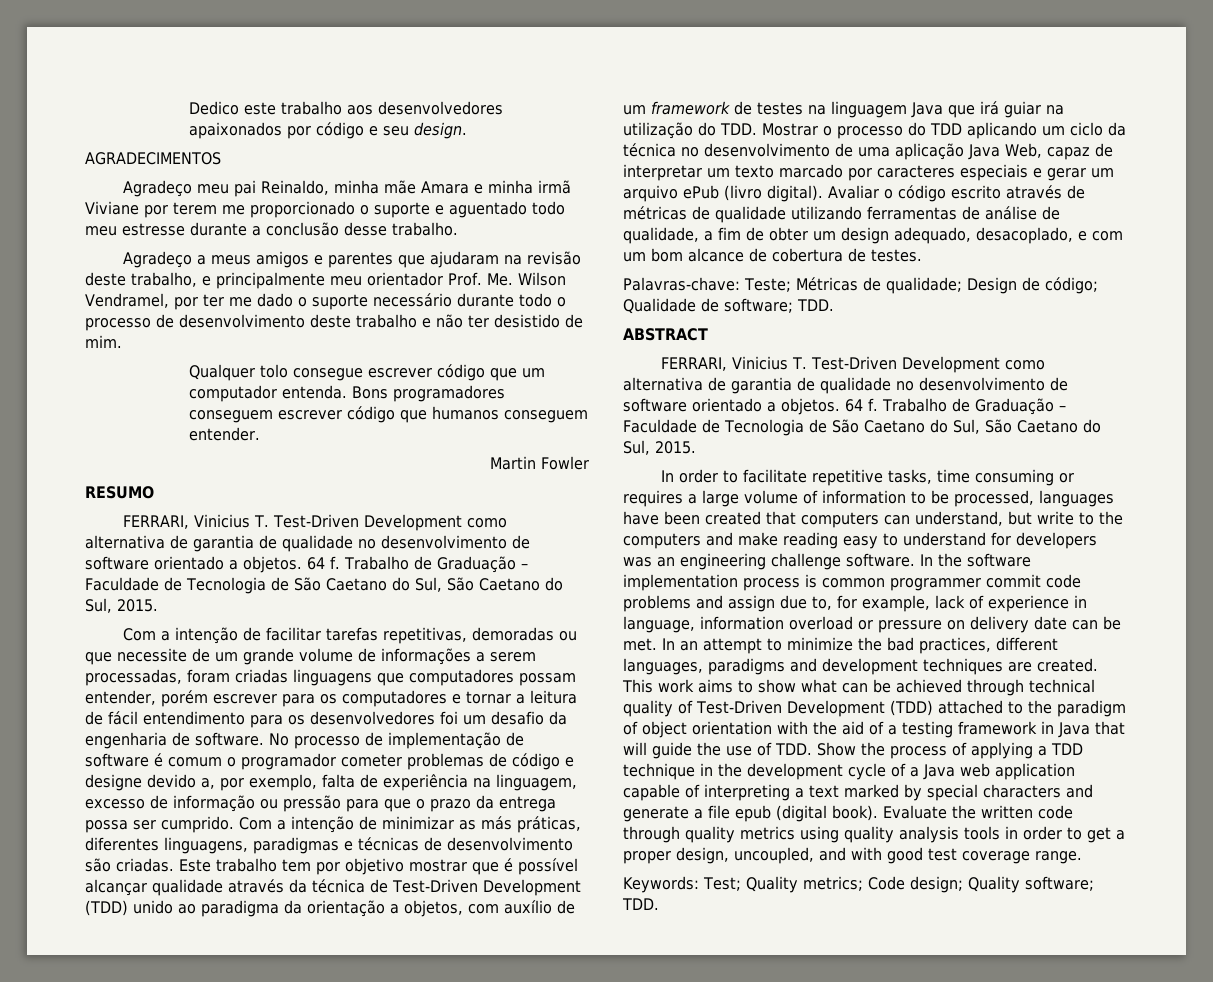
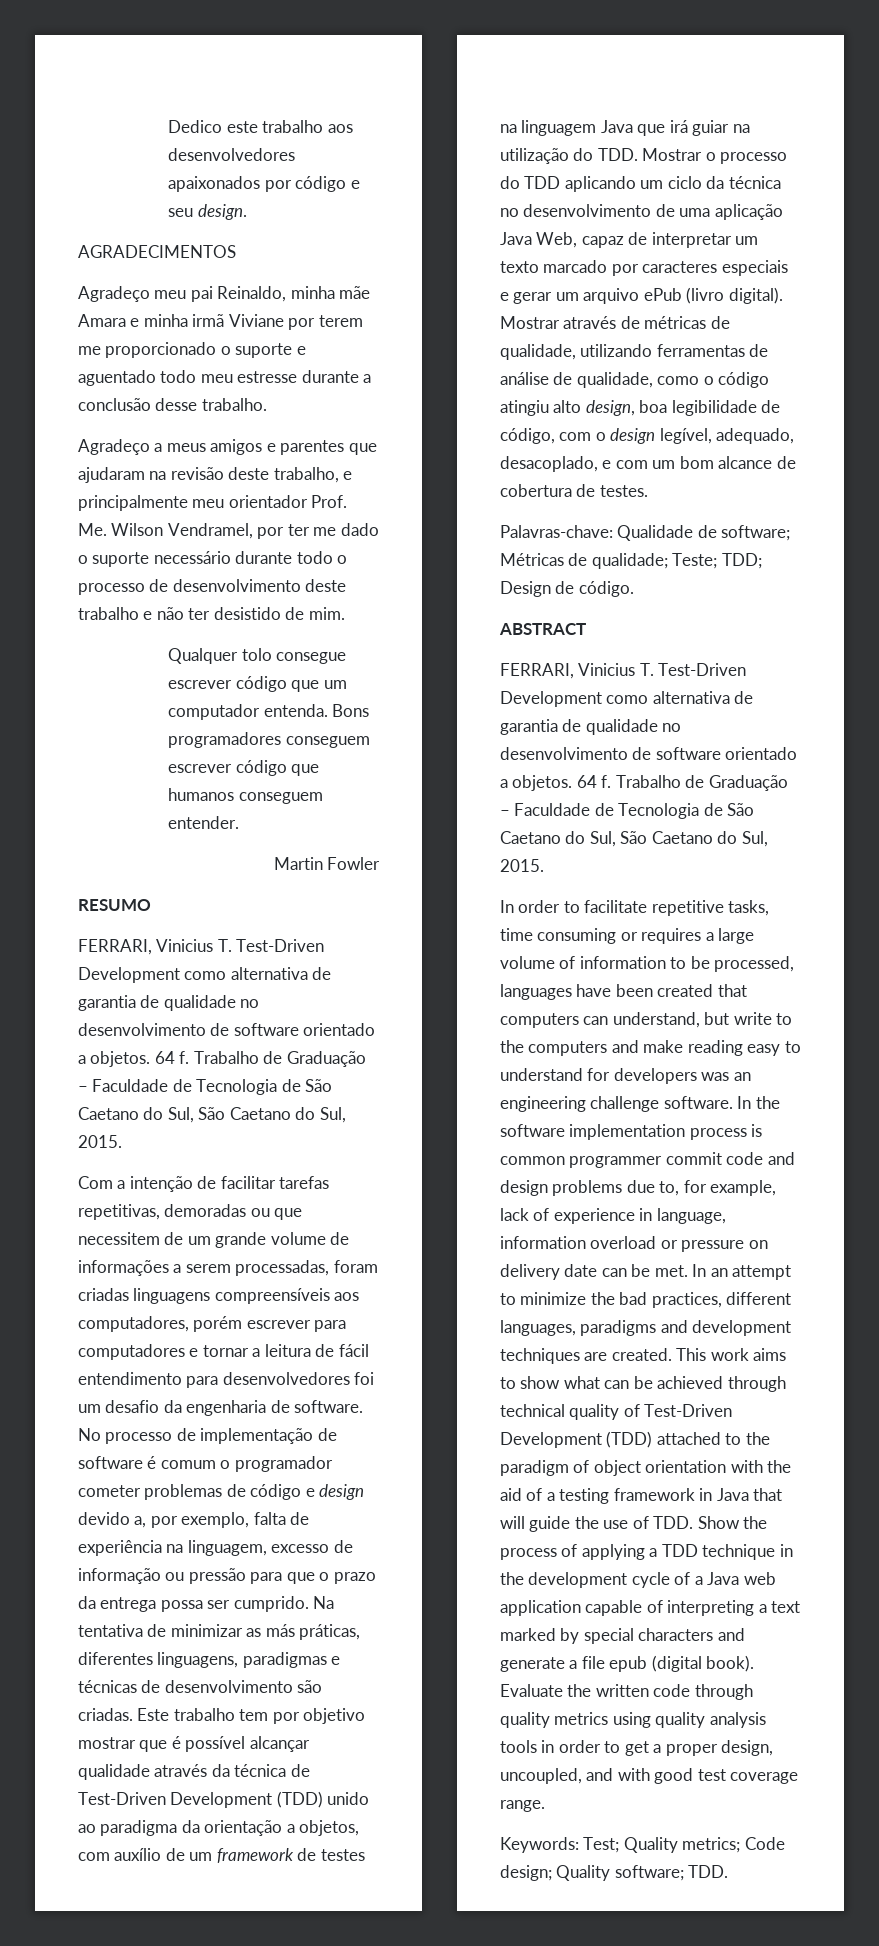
[117,648,187,662] necessite -> [78,1232,160,1245] necessitem
[377,669,576,686] [85,690,156,705] que computadores possam entender, -> [214,1288,360,1304] [78,1316,189,1332] compreensíveis aos computadores,
[320,694,337,704] os -> (347, 1326) none
[288,715,305,725] os -> (219, 1382) none
[85,774,142,791] designe -> [319,1484,365,1500] design
[239,816,354,833] Com a intenção -> [313,1596,335,1609] [78,1624,143,1637] Na tentativa
[828,185,1001,202] Avaliar o código escrito -> [500,316,560,329] Mostrar
[715,206,786,223] qualidade -> [500,344,576,360] qualidade,
[704,227,889,244] a fim de obter um design -> [657,372,770,388] [500,400,781,416] [500,428,712,444] como o código atingiu alto design, boa legibilidade de código, com o design legível,
[744,277,1098,294] [623,298,834,314] Teste; Métricas de qualidade; Design de código; Qualidade de software; TDD. -> [617,525,791,541] [500,553,762,569] [500,581,634,597] Qualidade de software; Métricas de qualidade; Teste; TDD; Design de código.
[623,595,775,612] problems and assign -> [767,1152,795,1165] [500,1180,623,1196] and design problems

